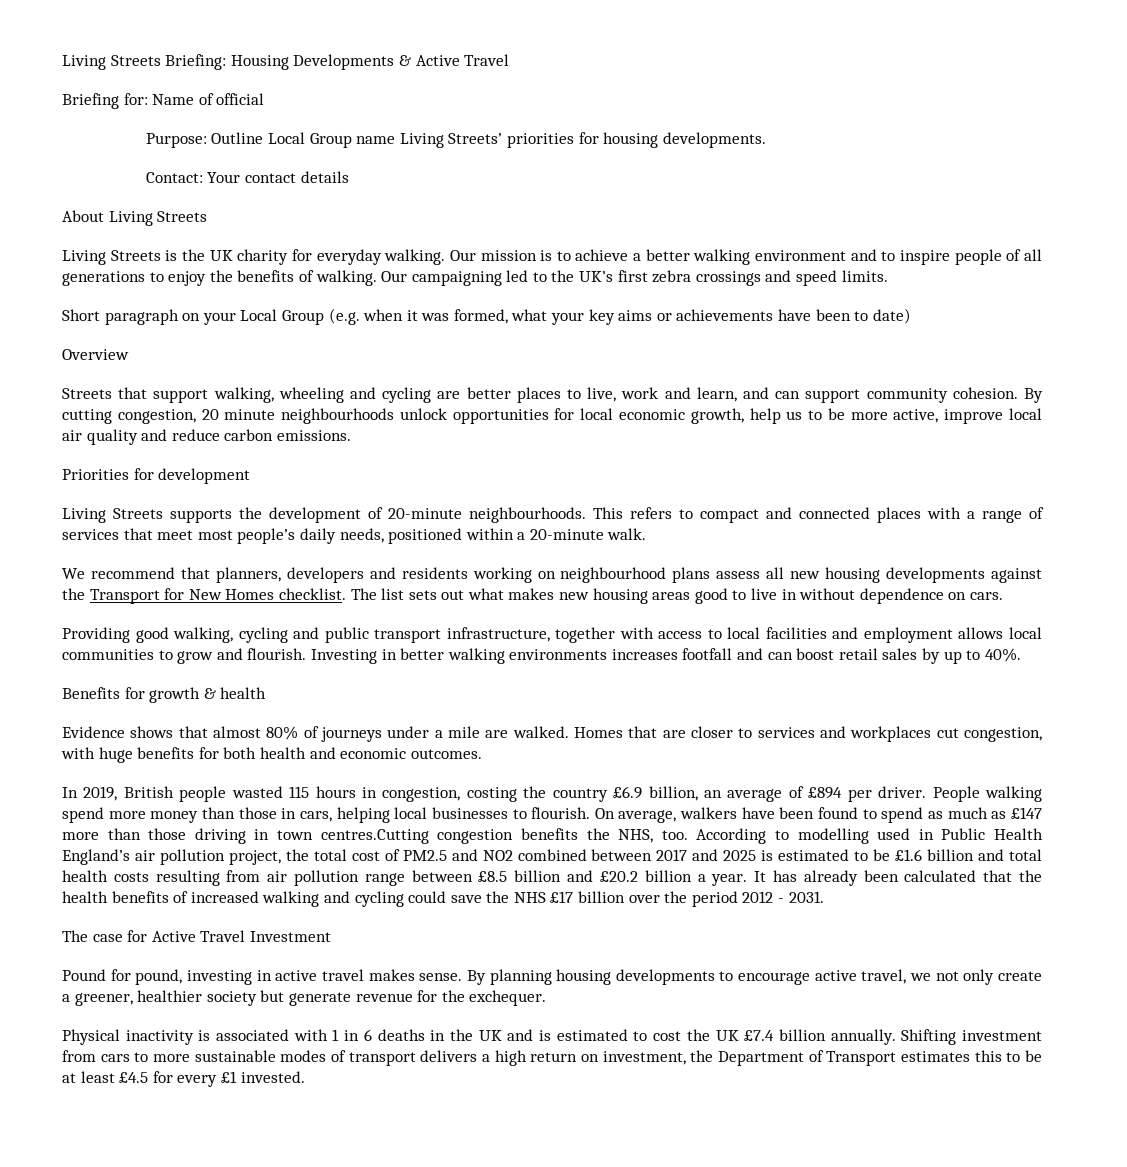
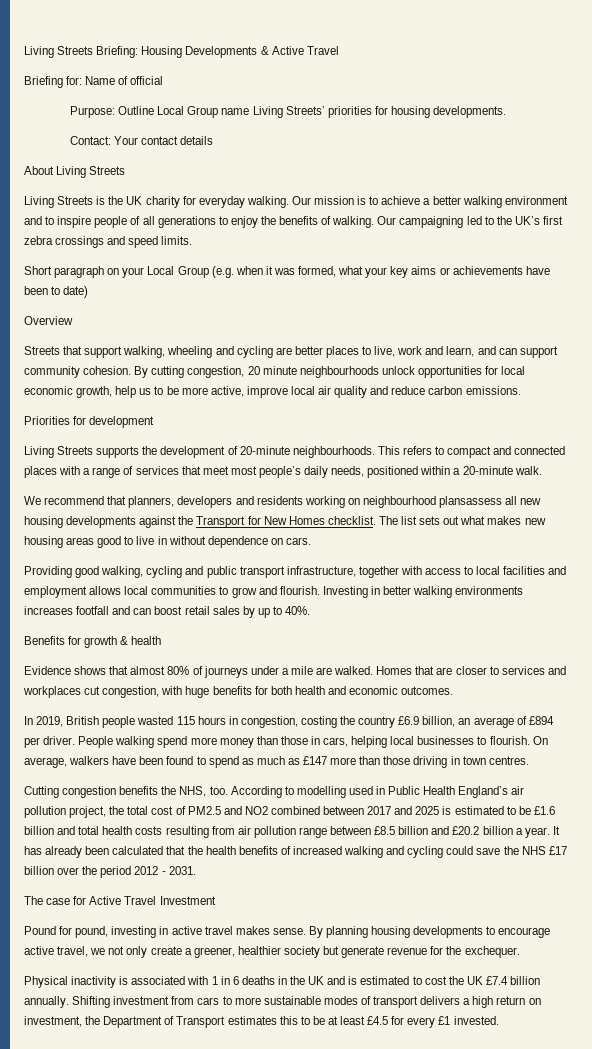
[672,567,761,583] plans assess -> [439,496,503,508] plansassess
[320,829,429,844] centres.Cutting -> [488,756,529,765] [24,786,59,798] centres. // Cutting

